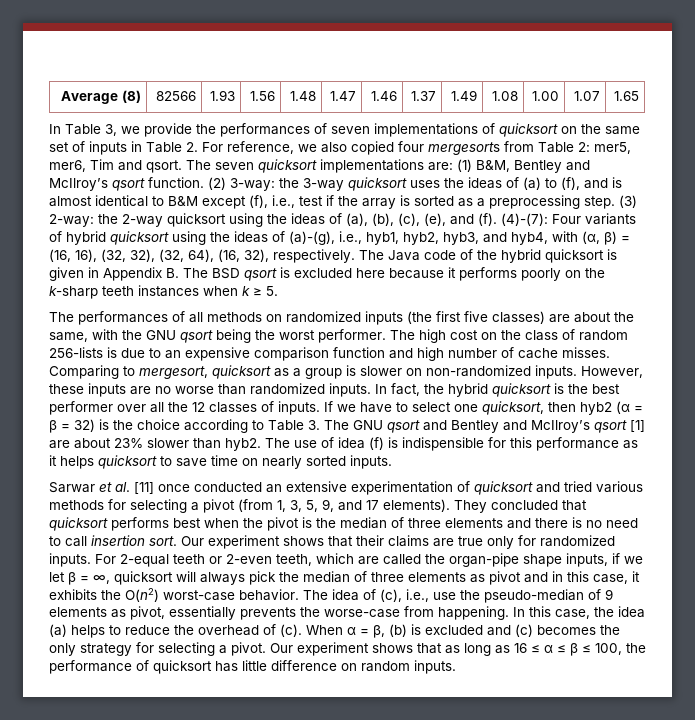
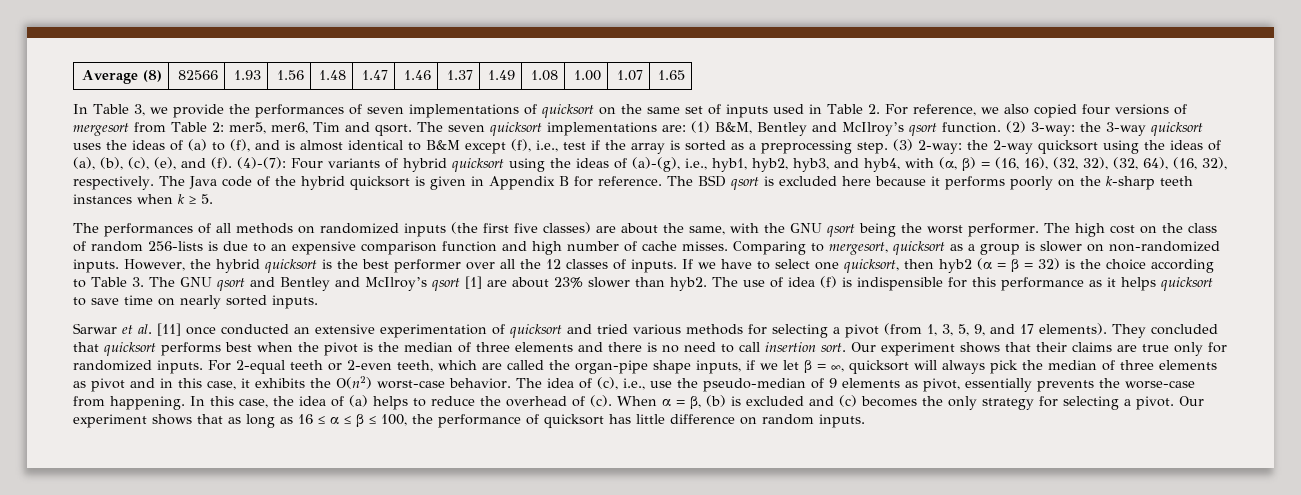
(127, 148) none -> [772,104,804,114] used
[428,142,500,155] mergesorts -> [1114,104,1187,115] [73,123,129,136] versions of mergesort
[166,268,179,278] B. -> [558,176,662,187] B for reference.
[49,383,420,397] these inputs are no worse than randomized inputs. In fact, -> (185, 265) none
(645, 612) none -> [331,396,344,407] of

